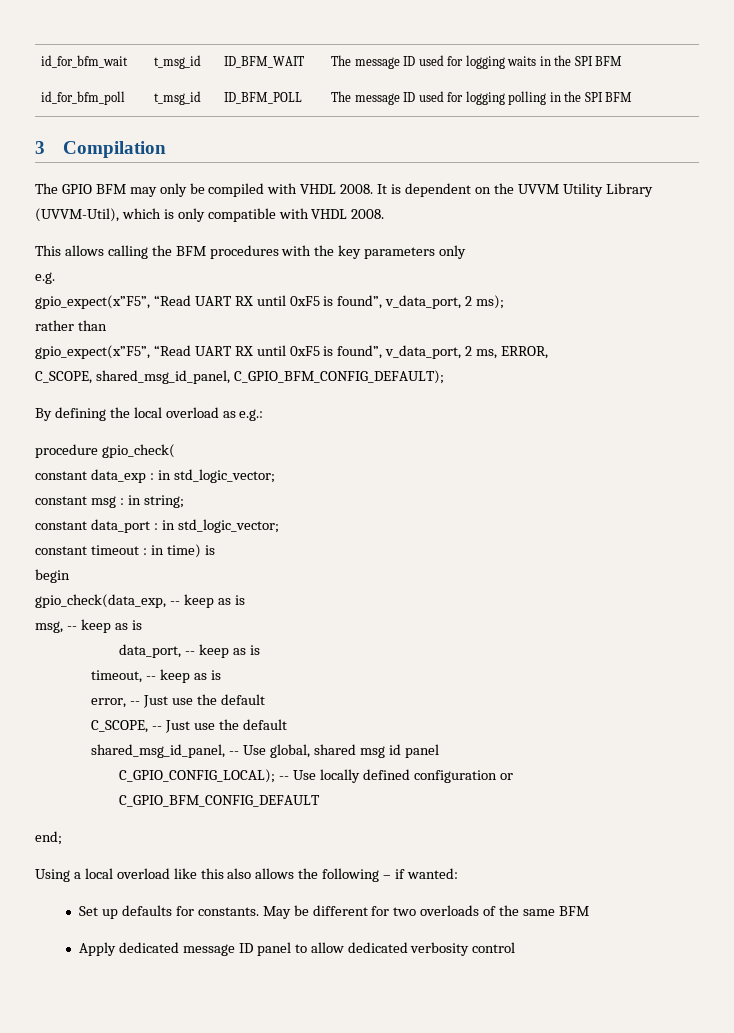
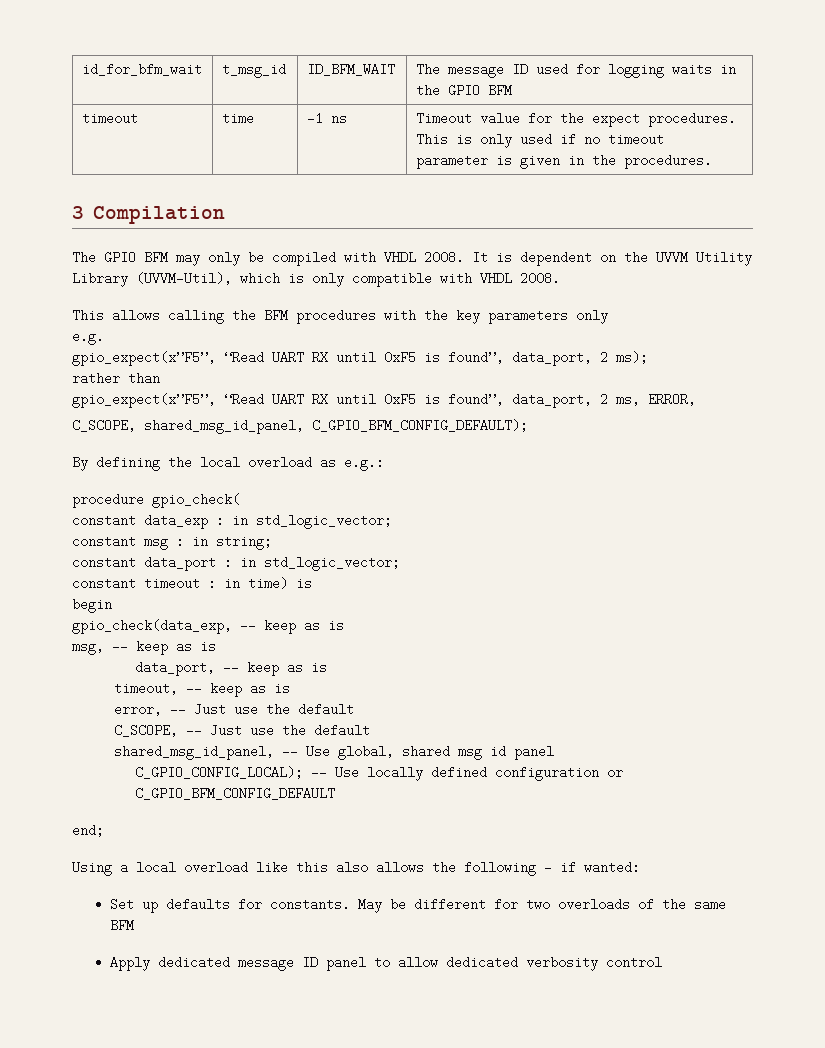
[574,56,623,66] [41,91,126,105] [154,91,202,105] [224,92,303,104] [331,91,633,105] SPI BFM // id_for_bfm_poll | t_msg_id | ID_BFM_POLL | The message ID used for logging polling in the SPI BFM -> [447,84,512,97] [81,112,138,125] [221,112,254,125] [306,112,347,125] [415,112,736,127] [415,133,664,148] [415,154,712,169] GPIO BFM // timeout | time | -1 ns | Timeout value for the expect procedures. This is only used if no timeout parameter is given in the procedures.
[385,295,462,309] v_data_port, -> [512,351,592,366] data_port,
[385,345,462,359] v_data_port, -> [512,393,592,408] data_port,

